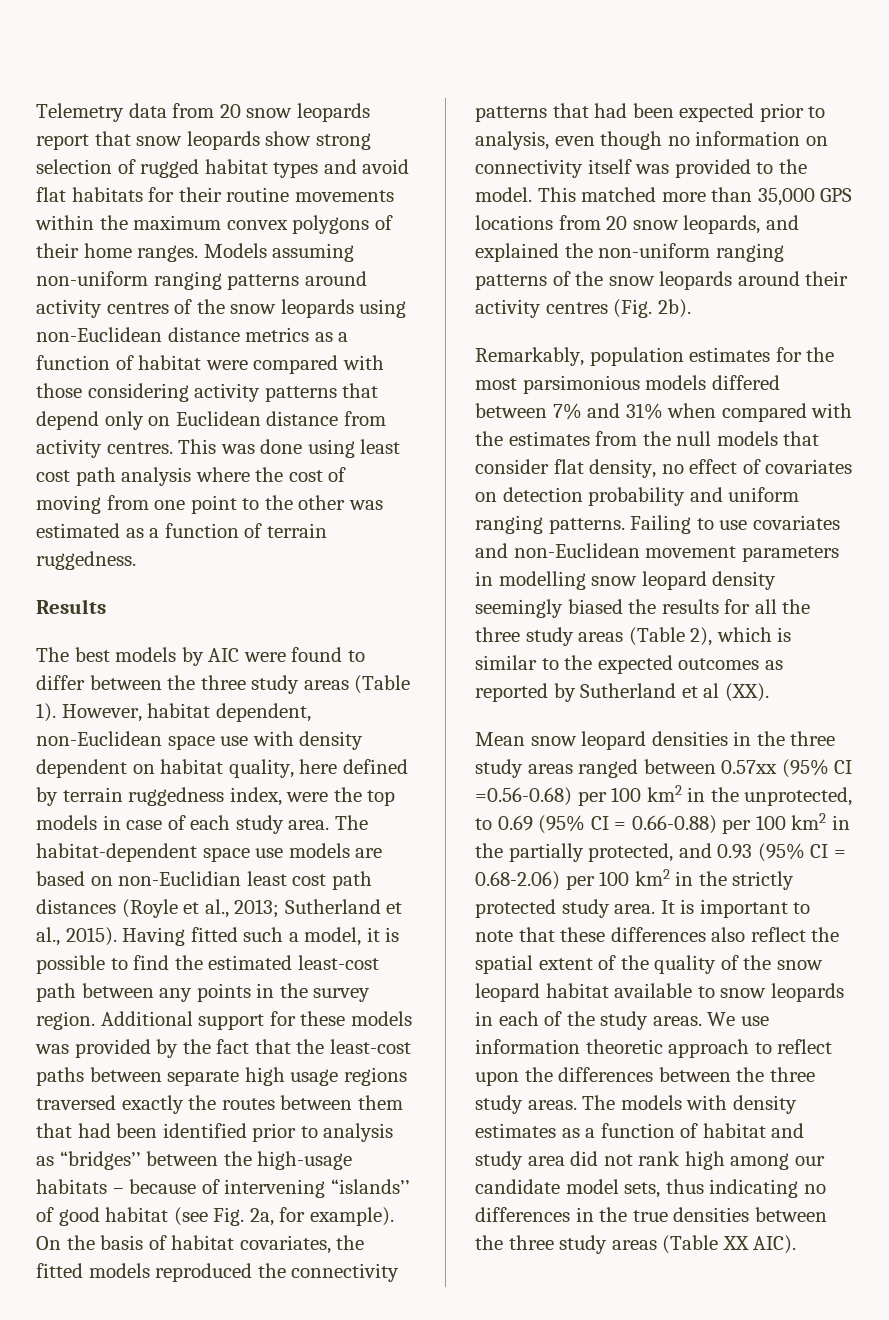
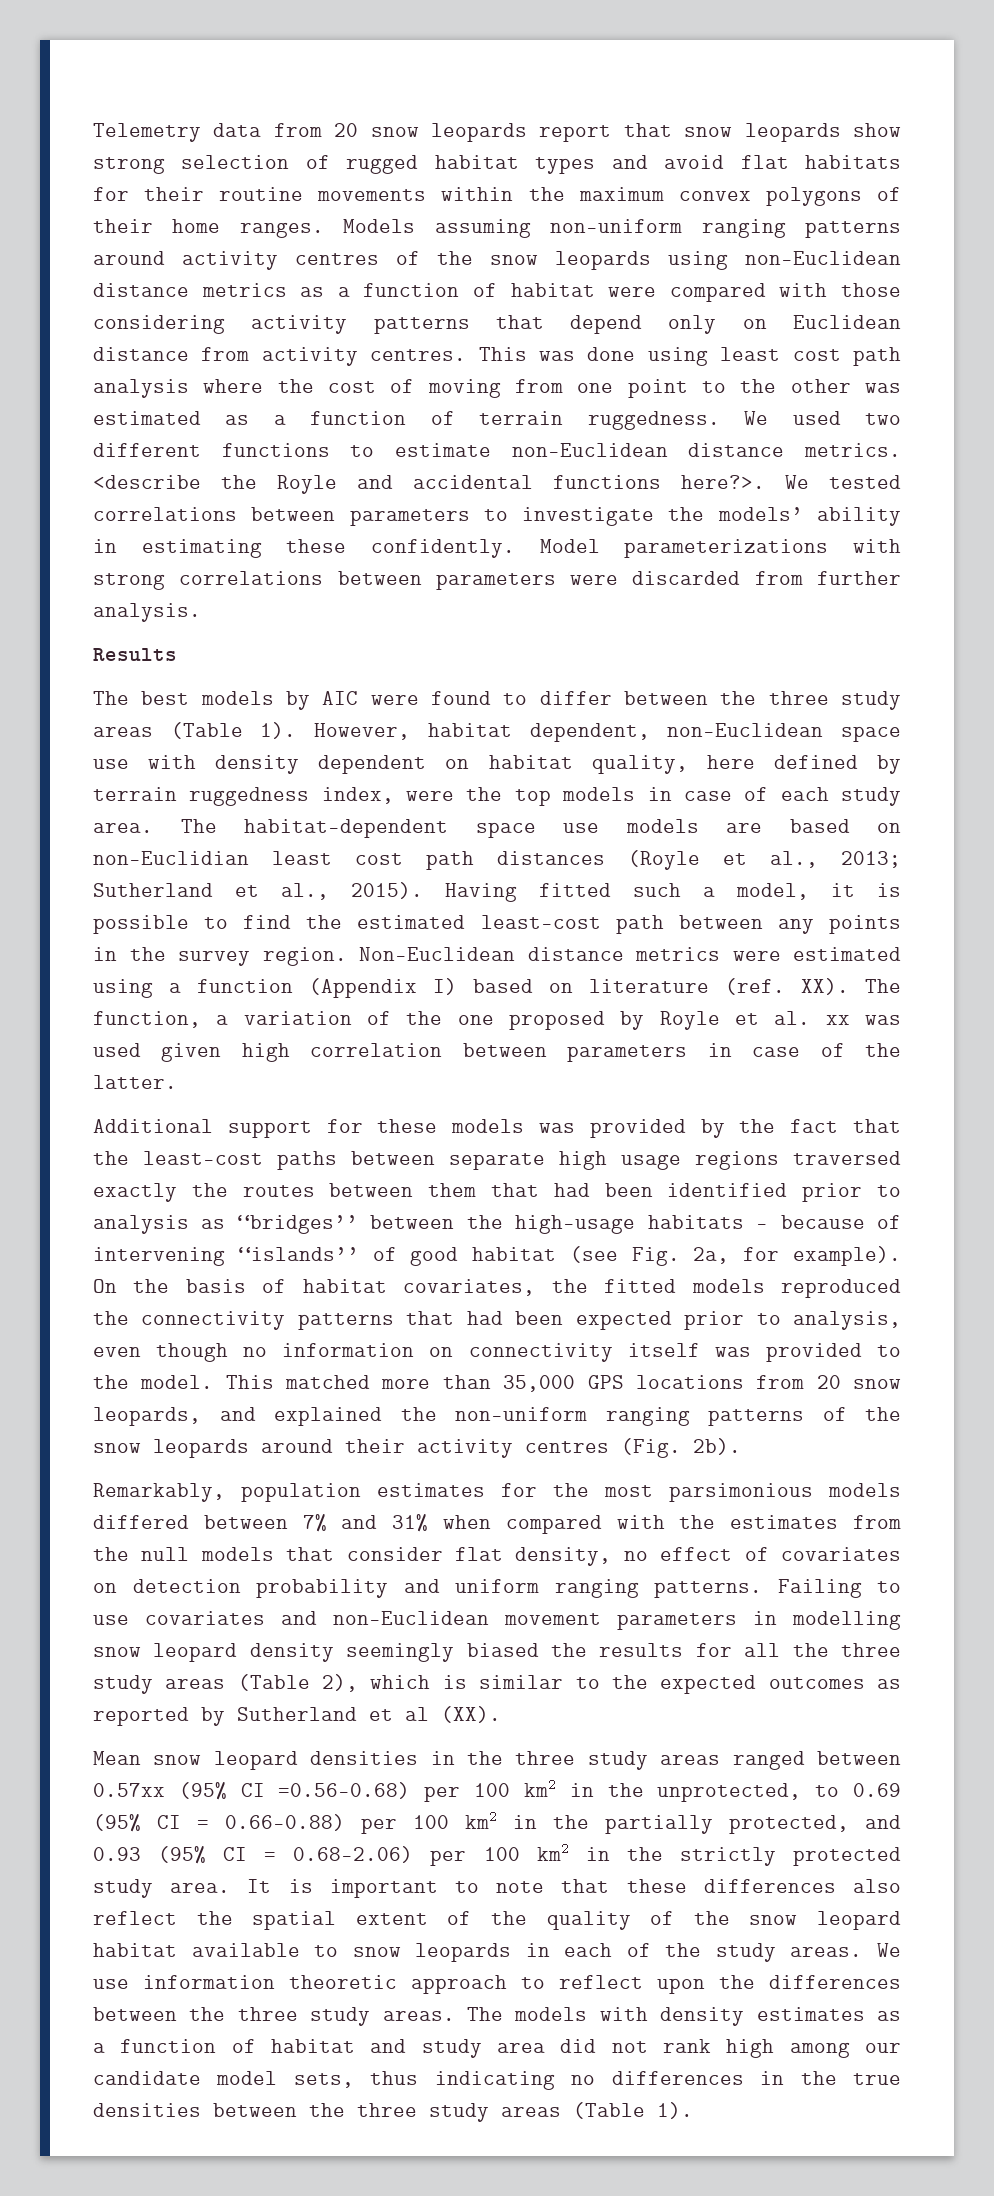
(136, 560) none -> [744,411,902,426] [93,443,901,457] [93,475,901,494] [93,507,902,526] [93,539,901,558] [93,571,902,590] [93,603,201,622] We used two different functions to estimate non-Euclidean distance metrics. <describe the Royle and accidental functions here?>. We tested correlations between parameters to investigate the models’ ability in estimating these confidently. Model parameterizations with strong correlations between parameters were discarded from further analysis.
(95, 1020) none -> [359,947,901,961] [93,978,901,998] [93,1011,902,1030] [93,1043,902,1062] [93,1075,177,1089] Non-Euclidean distance metrics were estimated using a function (Appendix I) based on literature (ref. XX). The function, a variation of the one proposed by Royle et al. xx was used given high correlation between parameters in case of the latter. //
[722,1235,797,1254] XX AIC). -> [657,2102,693,2119] 1).

